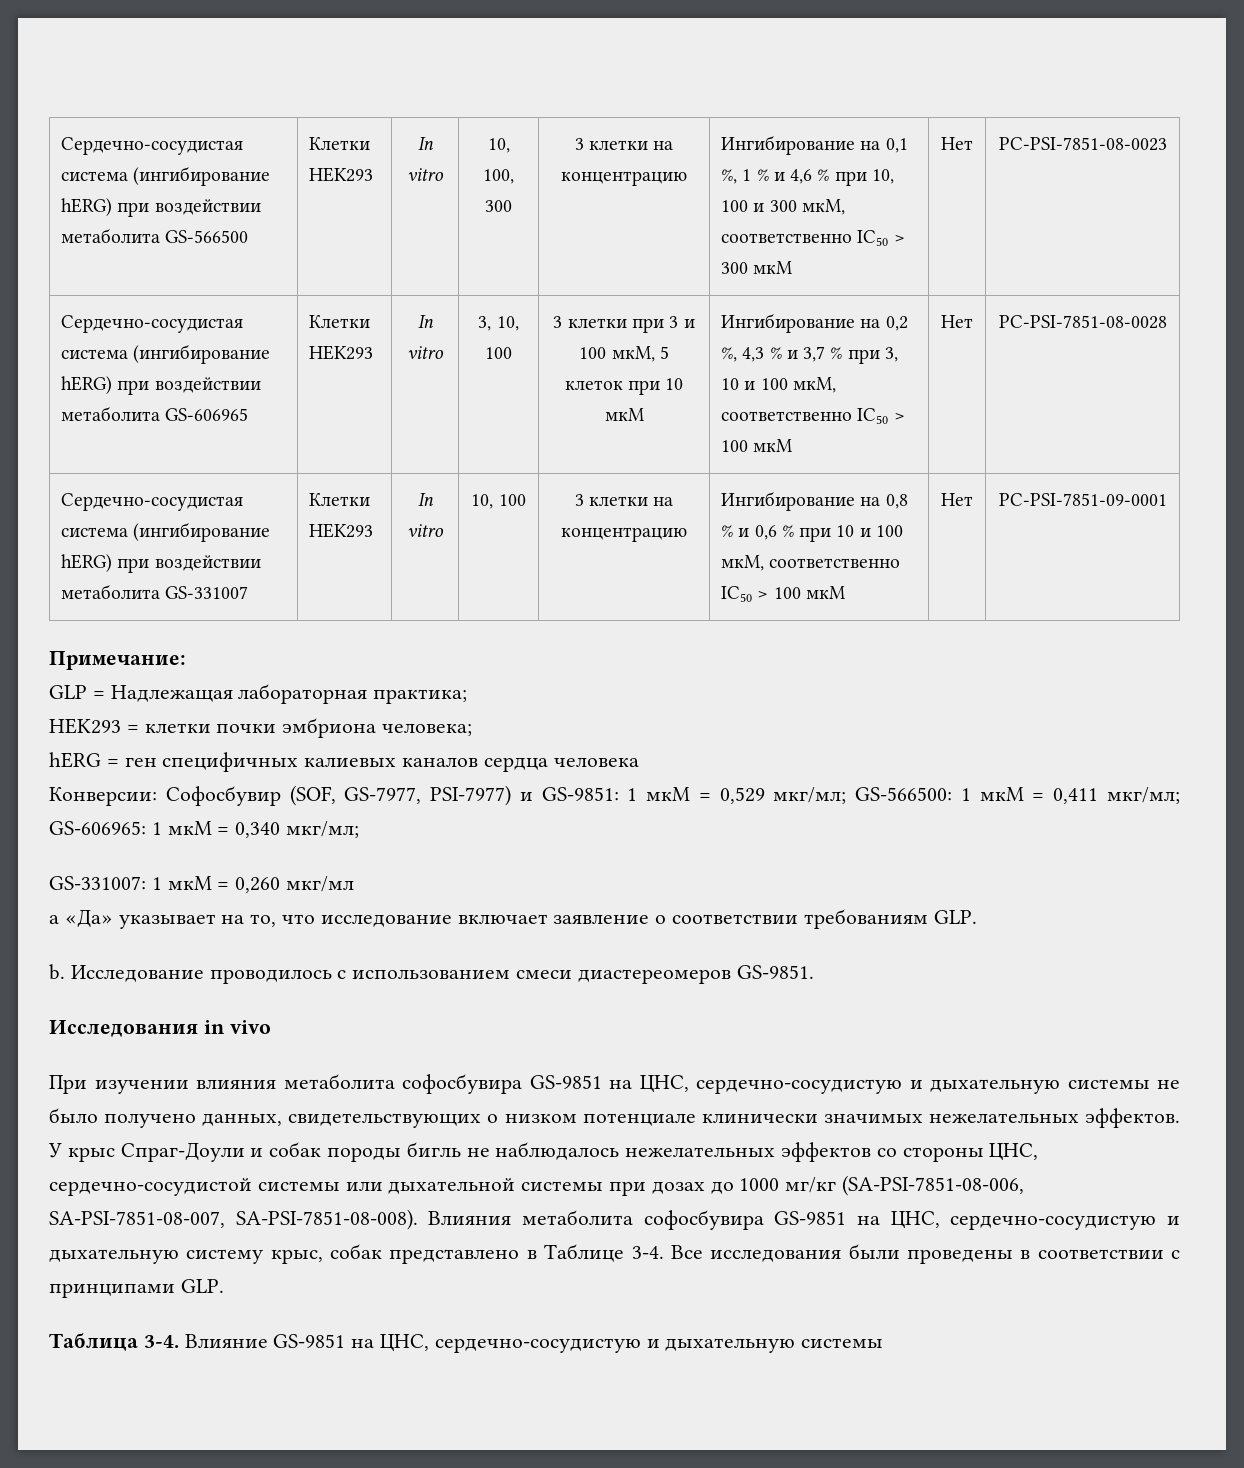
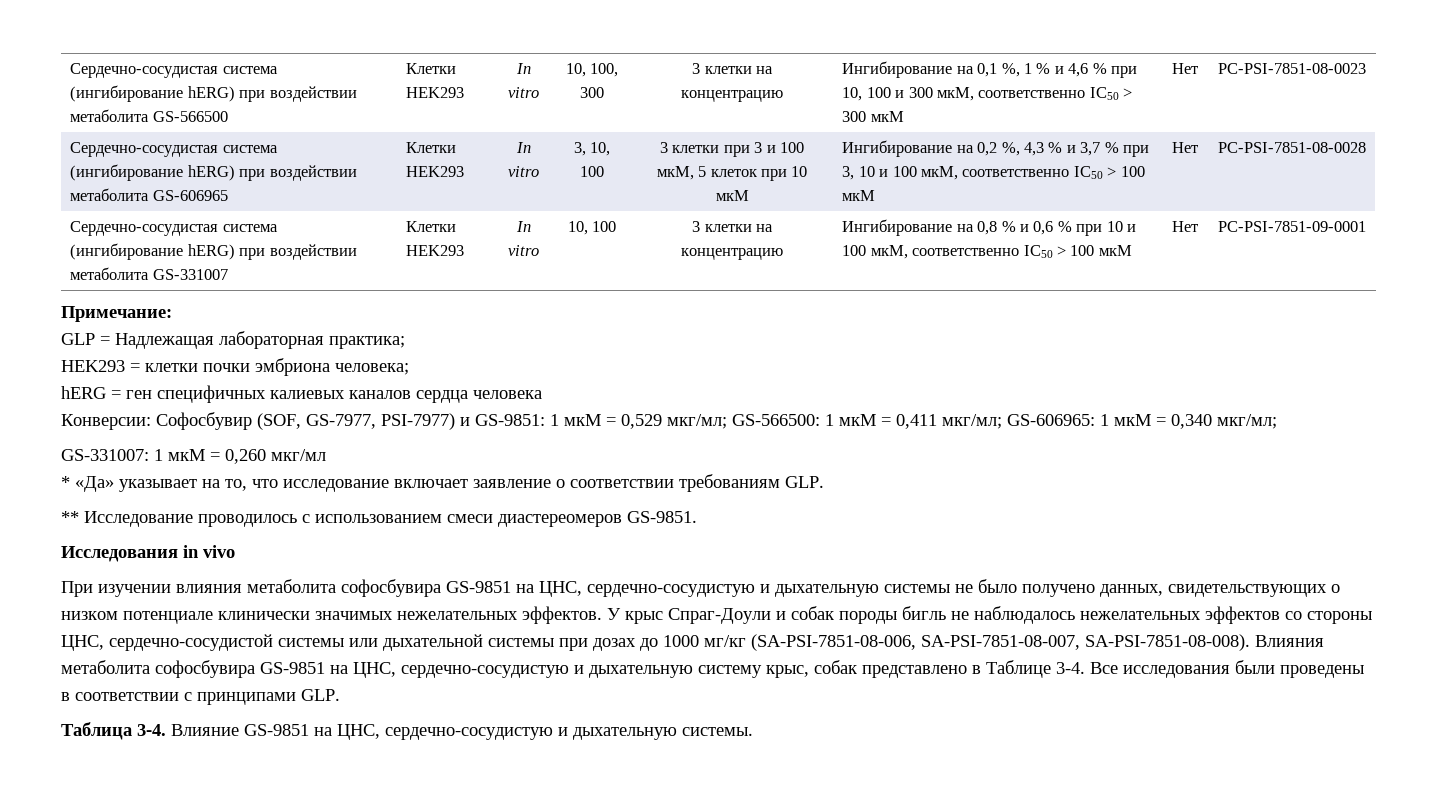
[49,915,59,924] а -> [61,476,70,488] *
[49,964,65,980] b. -> [61,511,79,523] **
[801,1338,884,1348] системы -> [682,727,753,736] системы.

